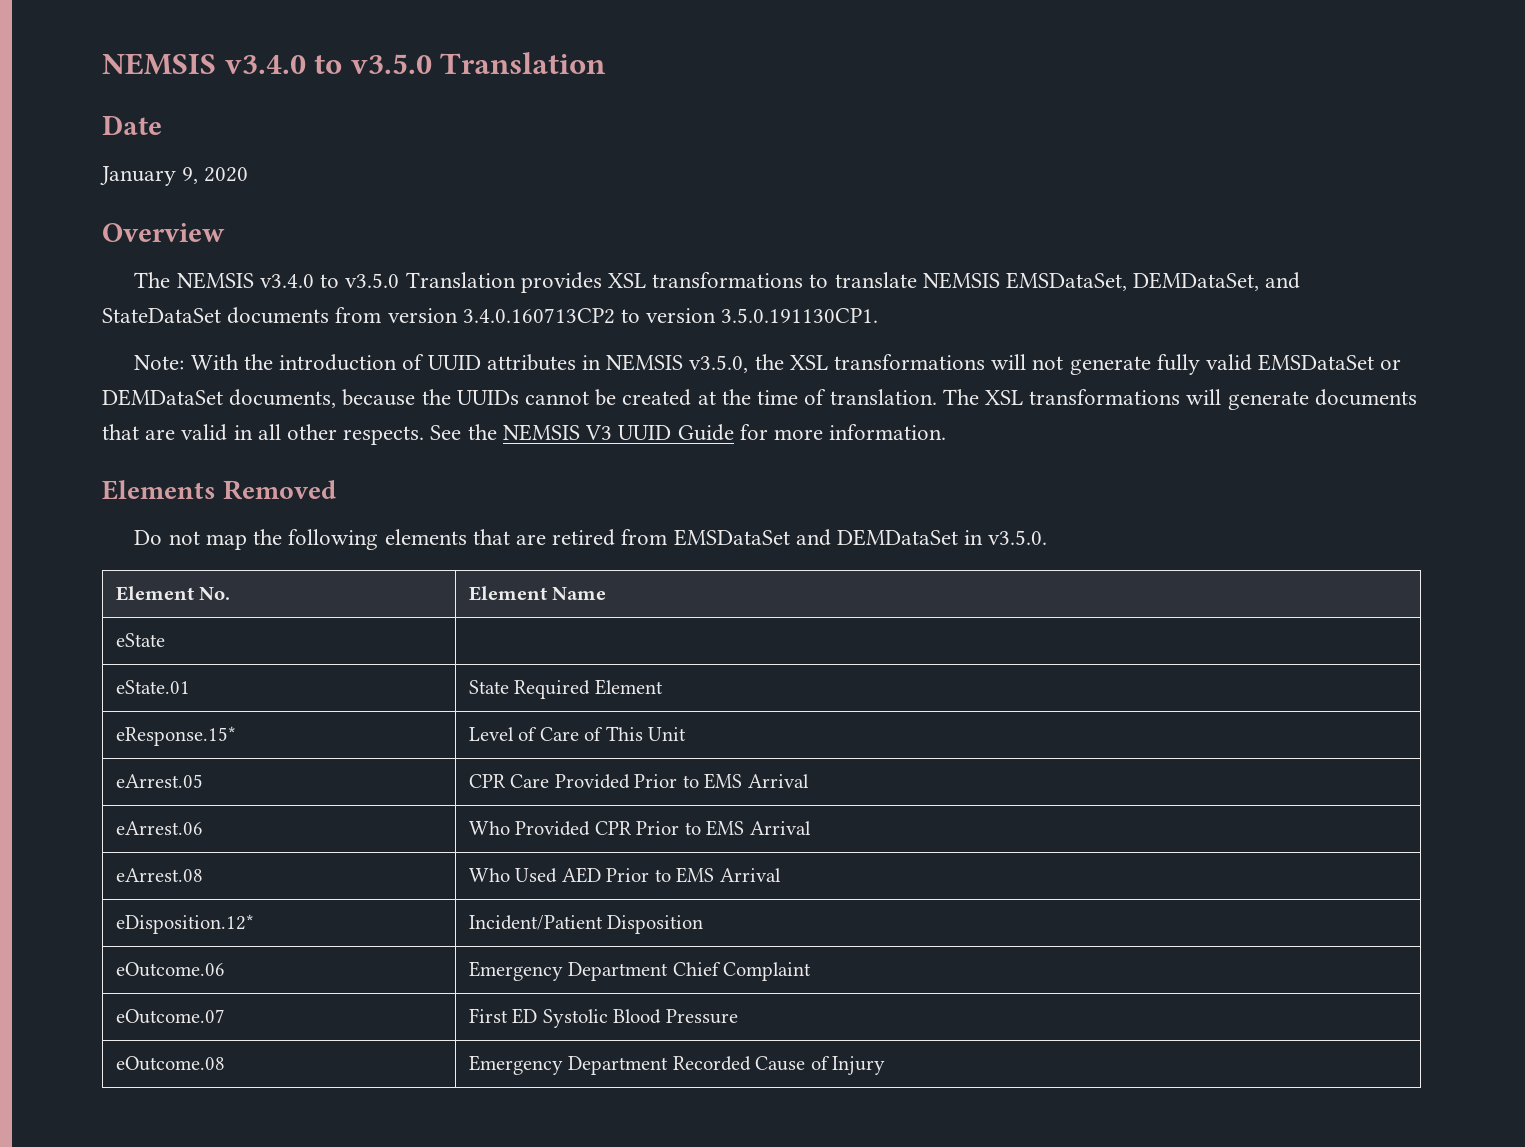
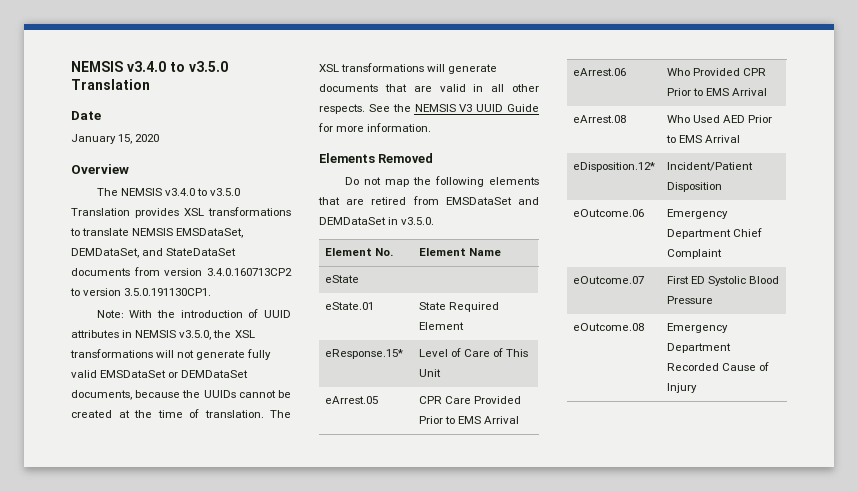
[182,167,199,184] 9, -> [118,134,133,144] 15,

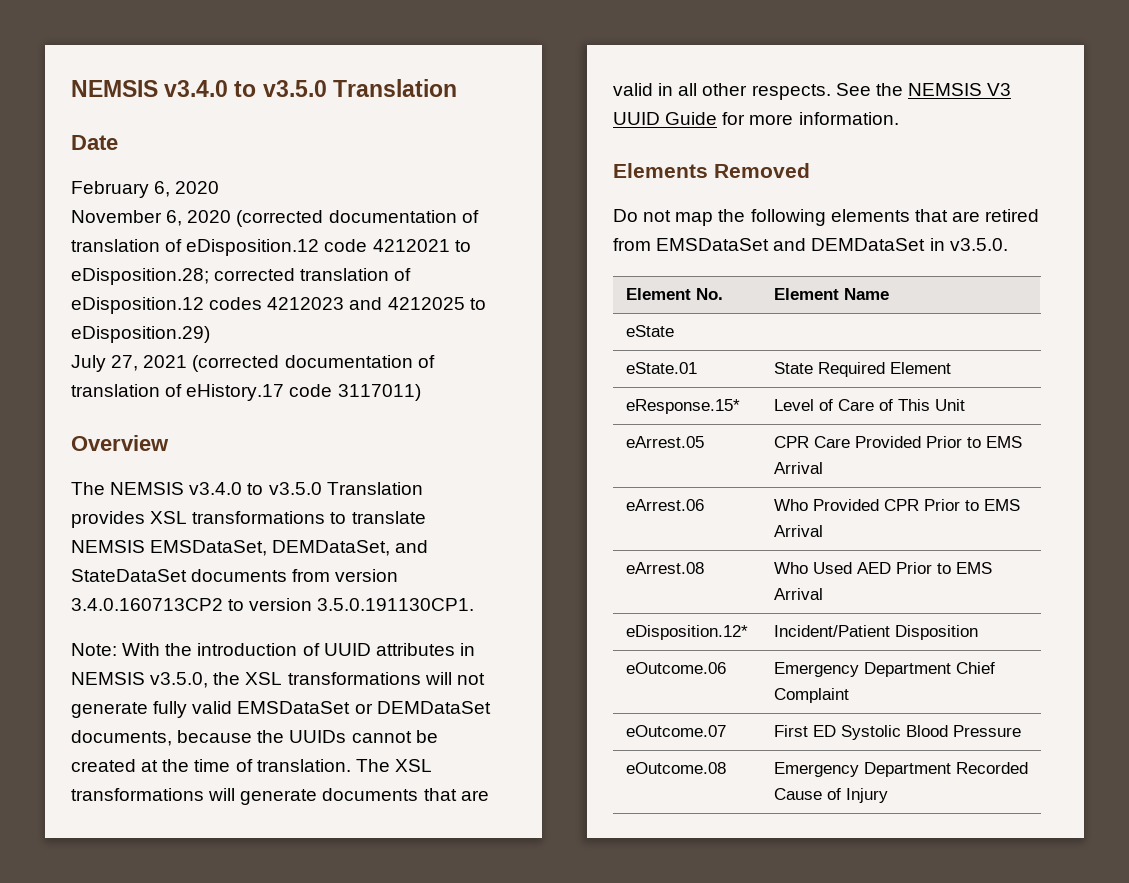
[71,134,160,144] January 15, 2020 -> [71,181,220,198] [71,210,479,227] [71,239,471,256] [71,268,412,285] [71,297,486,314] [71,326,210,343] [71,355,435,372] [71,384,421,401] February 6, 2020 // November 6, 2020 (corrected documentation of translation of eDisposition.12 code 4212021 to eDisposition.28; corrected translation of eDisposition.12 codes 4212023 and 4212025 to eDisposition.29) // July 27, 2021 (corrected documentation of translation of eHistory.17 code 3117011)

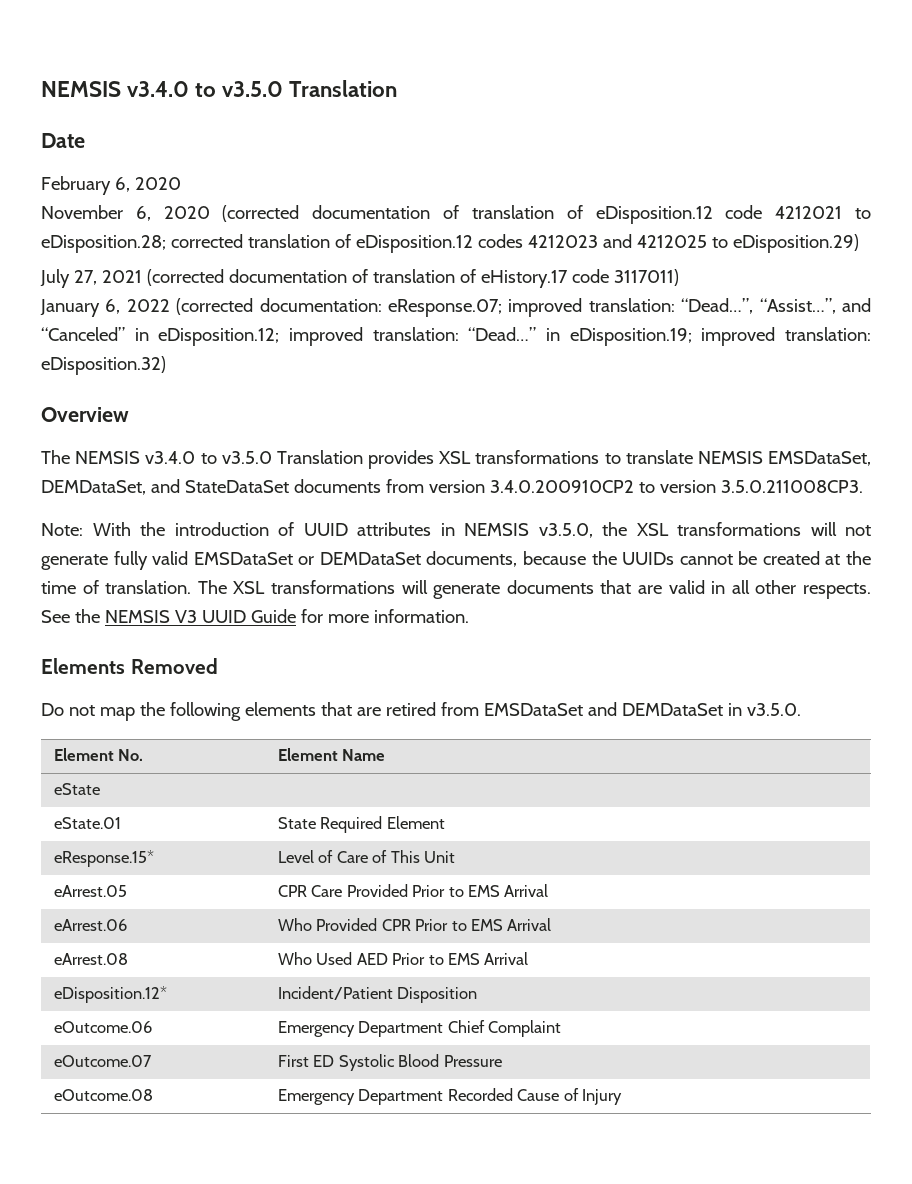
(421, 392) none -> [40,298,871,317] [41,327,871,346] [41,356,166,375] // January 6, 2022 (corrected documentation: eResponse.07; improved translation: “Dead…”, “Assist…”, and “Canceled” in eDisposition.12; improved translation: “Dead…” in eDisposition.19; improved translation: eDisposition.32)
[71,598,223,611] 3.4.0.160713CP2 -> [489,480,634,493] 3.4.0.200910CP2
[317,598,475,611] 3.5.0.191130CP1. -> [720,480,863,493] 3.5.0.211008CP3.

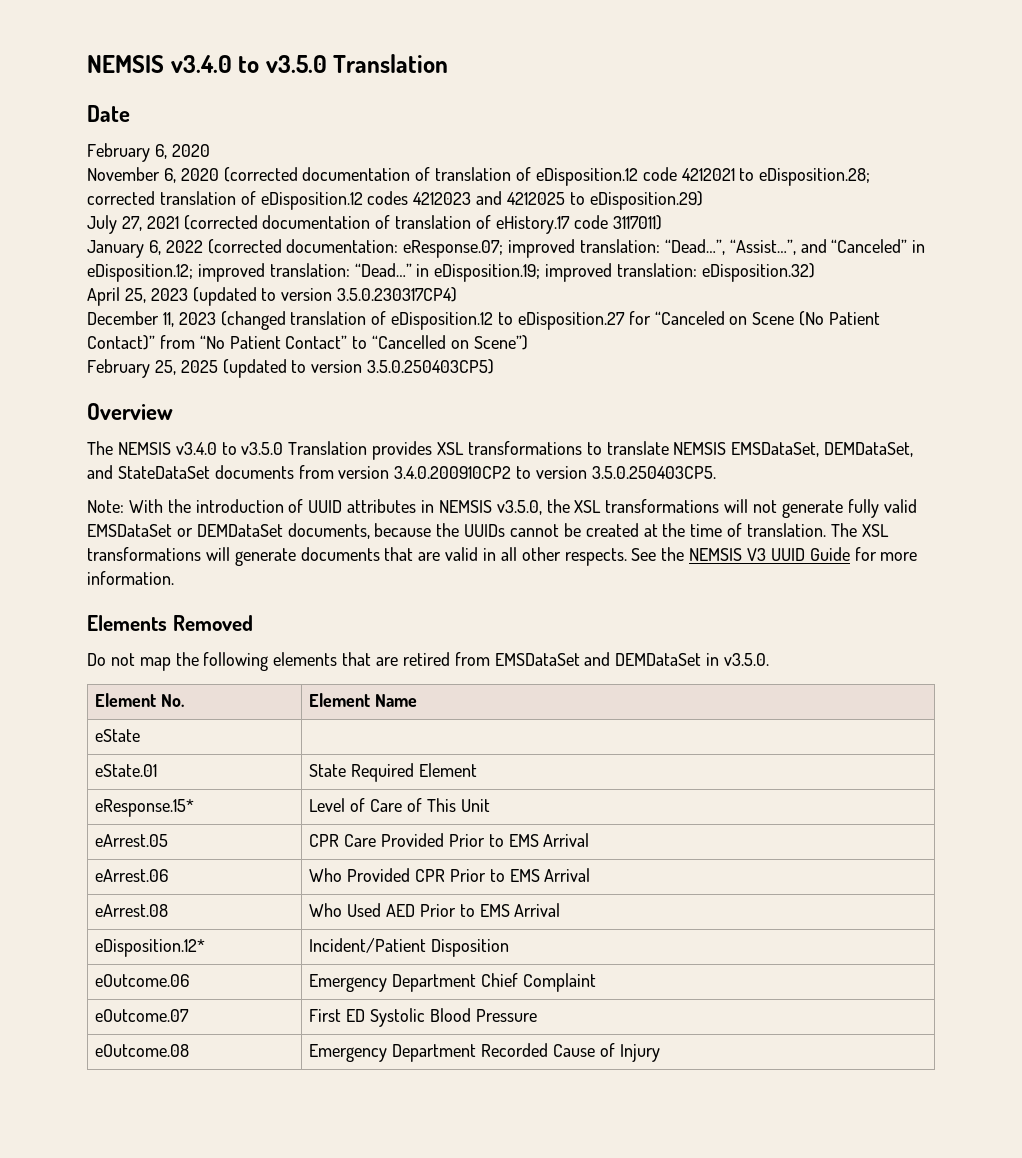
(166, 365) none -> [87,287,458,306] [87,311,881,330] [87,335,528,350] [87,359,495,378] // April 25, 2023 (updated to version 3.5.0.230317CP4) // December 11, 2023 (changed translation of eDisposition.12 to eDisposition.27 for “Canceled on Scene (No Patient Contact)” from “No Patient Contact” to “Cancelled on Scene”) // February 25, 2025 (updated to version 3.5.0.250403CP5)
[720,480,863,493] 3.5.0.211008CP3. -> [591,466,716,479] 3.5.0.250403CP5.

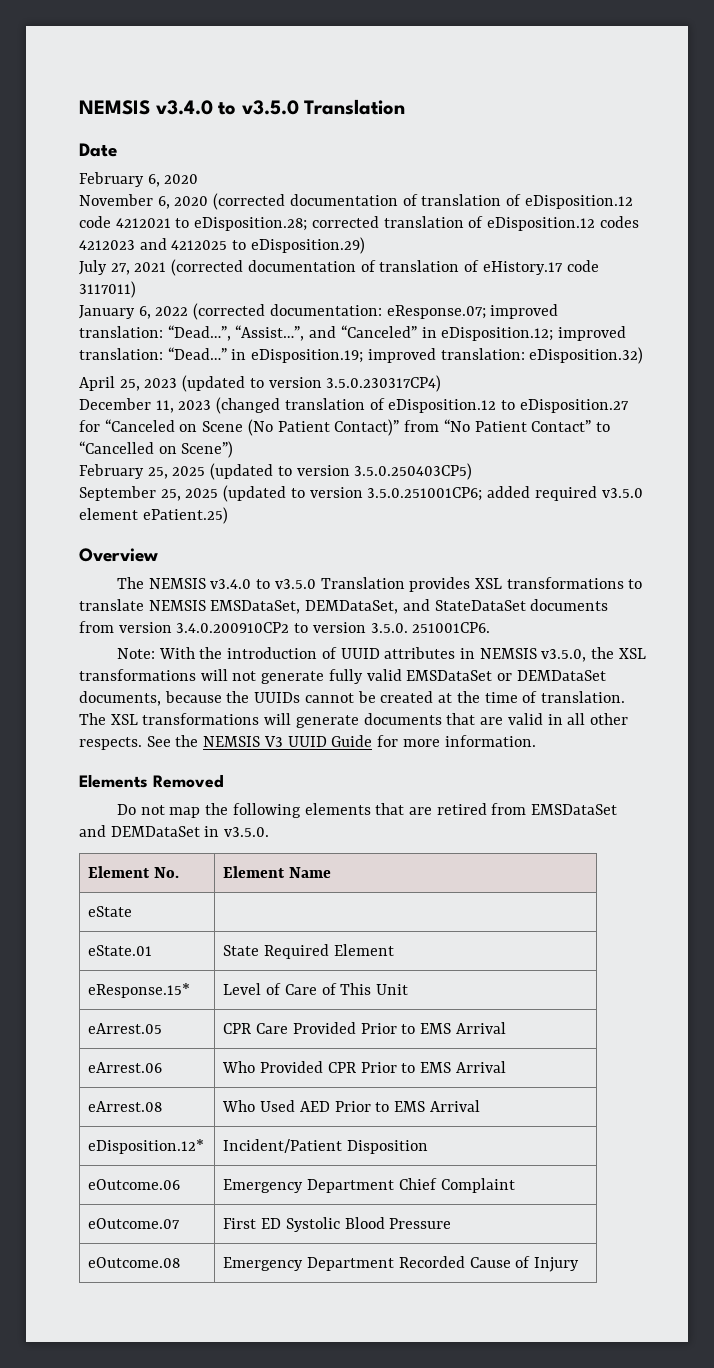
(495, 366) none -> [79,485,643,502] [79,507,228,524] // September 25, 2025 (updated to version 3.5.0.251001CP6; added required v3.5.0 element ePatient.25)
[591,466,716,479] 3.5.0.250403CP5. -> [370,622,491,633] 3.5.0. 251001CP6.

